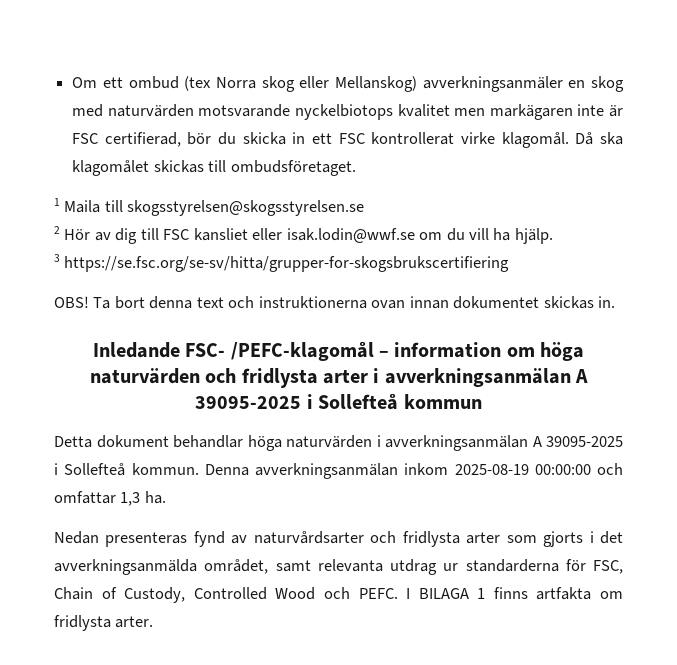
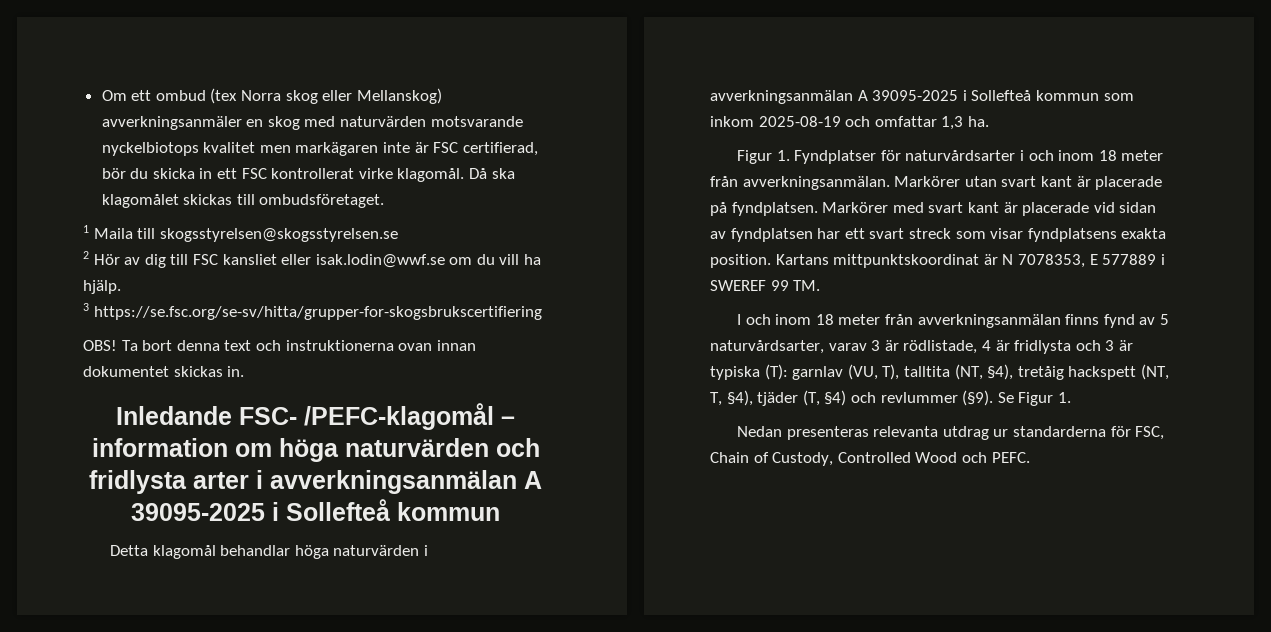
[96,435,169,448] dokument -> [152,545,216,559] klagomål
[131,463,398,479] kommun. Denna avverkningsanmälan -> [1035,90,1134,101] kommun som
[534,464,591,475] 00:00:00 -> (841, 121) none
[54,531,623,547] [54,559,311,575] Nedan presenteras fynd av naturvårdsarter och fridlysta arter som gjorts i det avverkningsanmälda området, samt -> [736,150,1164,164] [710,176,1163,190] [710,202,1157,216] [710,228,1167,242] [710,254,1165,268] [710,280,821,291] [736,314,1169,328] [710,340,1133,354] [710,364,1169,380] [710,390,1071,406] [736,426,869,440] Figur 1. Fyndplatser för naturvårdsarter i och inom 18 meter från avverkningsanmälan. Markörer utan svart kant är placerade på fyndplatsen. Markörer med svart kant är placerade vid sidan av fyndplatsen har ett svart streck som visar fyndplatsens exakta position. Kartans mittpunktskoordinat är N 7078353, E 577889 i SWEREF 99 TM. // I och inom 18 meter från avverkningsanmälan finns fynd av 5 naturvårdsarter, varav 3 är rödlistade, 4 är fridlysta och 3 är typiska (T): garnlav (VU, T), talltita (NT, §4), tretåig hackspett (NT, T, §4), tjäder (T, §4) och revlummer (§9). Se Figur 1. // Nedan presenteras
[406,587,623,600] [54,615,154,631] I BILAGA 1 finns artfakta om fridlysta arter. -> (1030, 457) none

